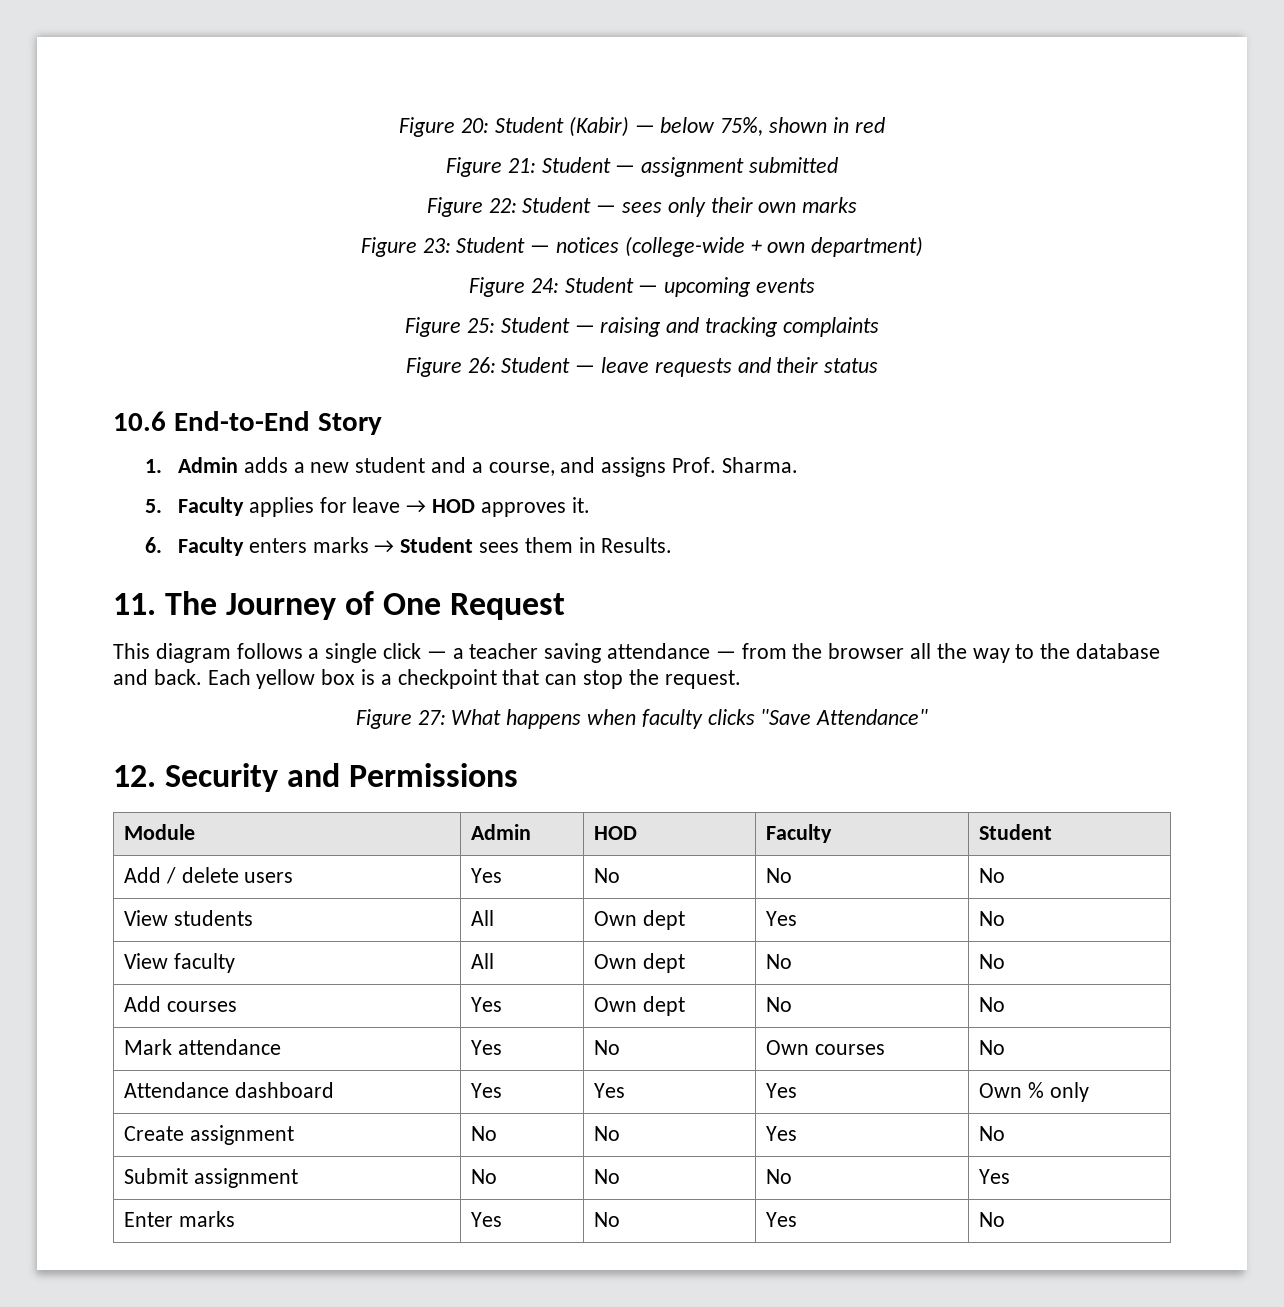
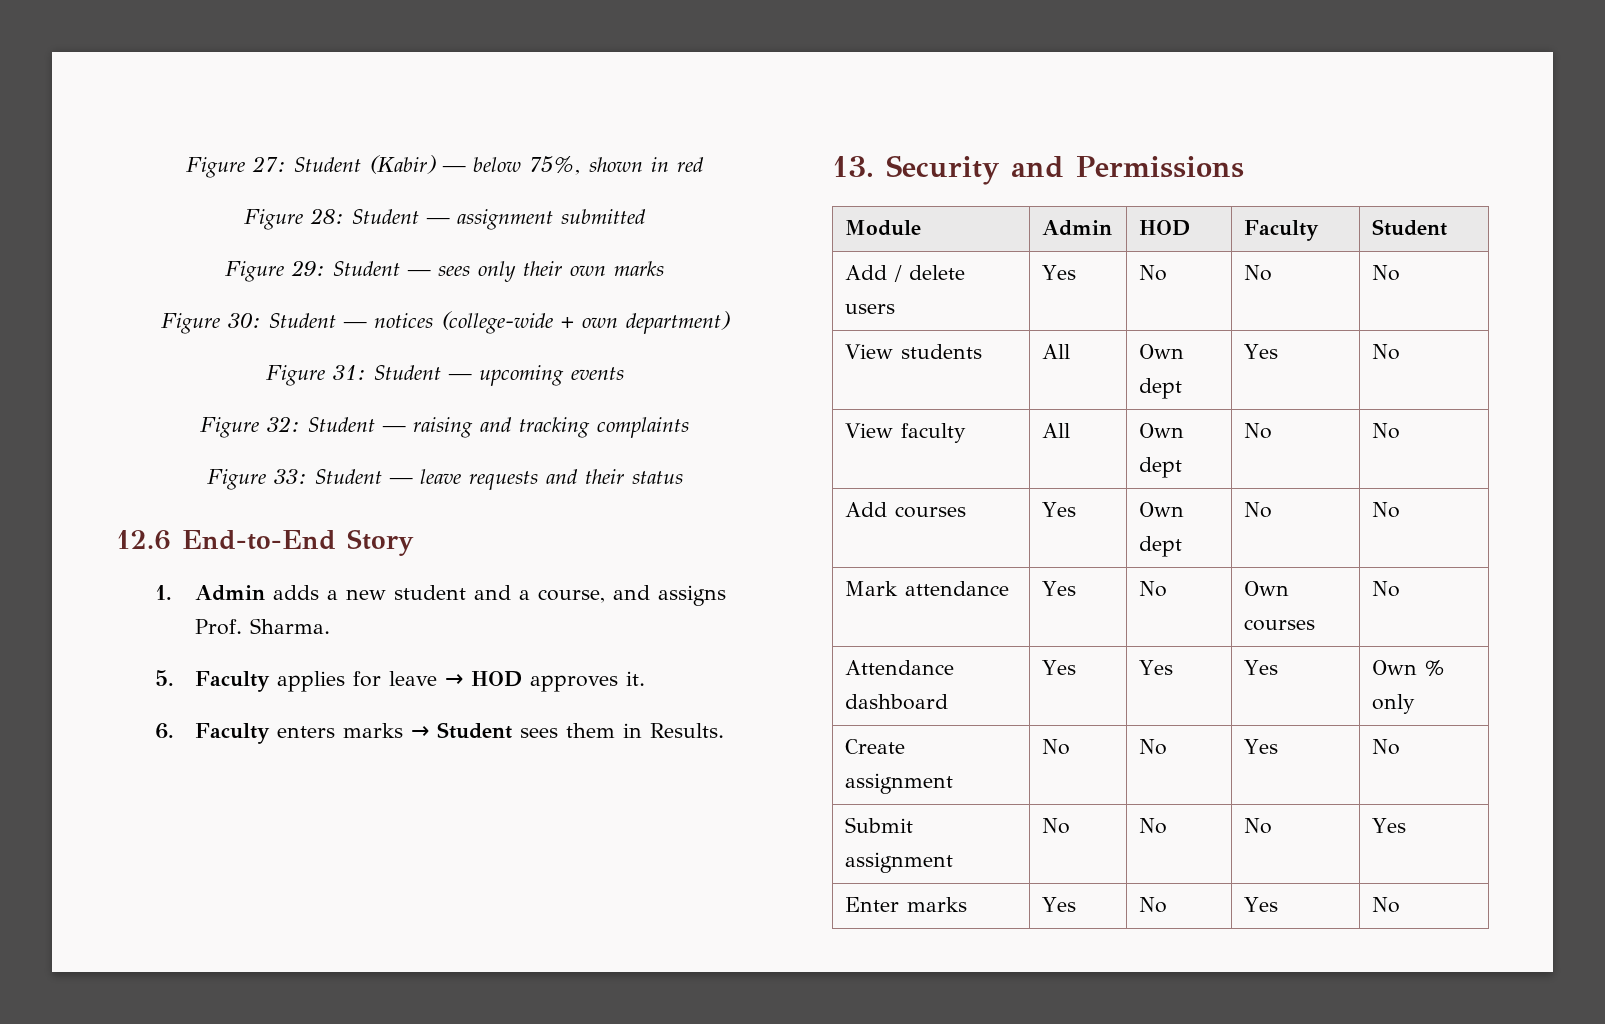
[399,117,490,137] Figure 20: -> [186,156,286,178] Figure 27:
[507,158,536,173] 21: -> [310,208,344,224] 28:
[488,198,517,213] 22: -> [291,260,325,276] 29:
[422,238,451,253] 23: -> [227,313,261,328] 30:
[530,278,559,293] 24: -> [332,365,366,380] 31:
[466,318,495,333] 25: -> [267,416,300,432] 32:
[467,357,496,373] 26: -> [273,469,307,484] 33:
[113,411,166,431] 10.6 -> [116,530,171,550] 12.6
[113,591,566,620] [113,643,1161,663] [113,669,741,689] [355,709,929,729] [113,765,156,787] 11. The Journey of One Request // This diagram follows a single click — a teacher saving attendance — from the browser all the way to the database and back. Each yellow box is a checkpoint that can stop the request. // Figure 27: What happens when faculty clicks "Save Attendance" // 12. -> [832,156,874,177] 13.

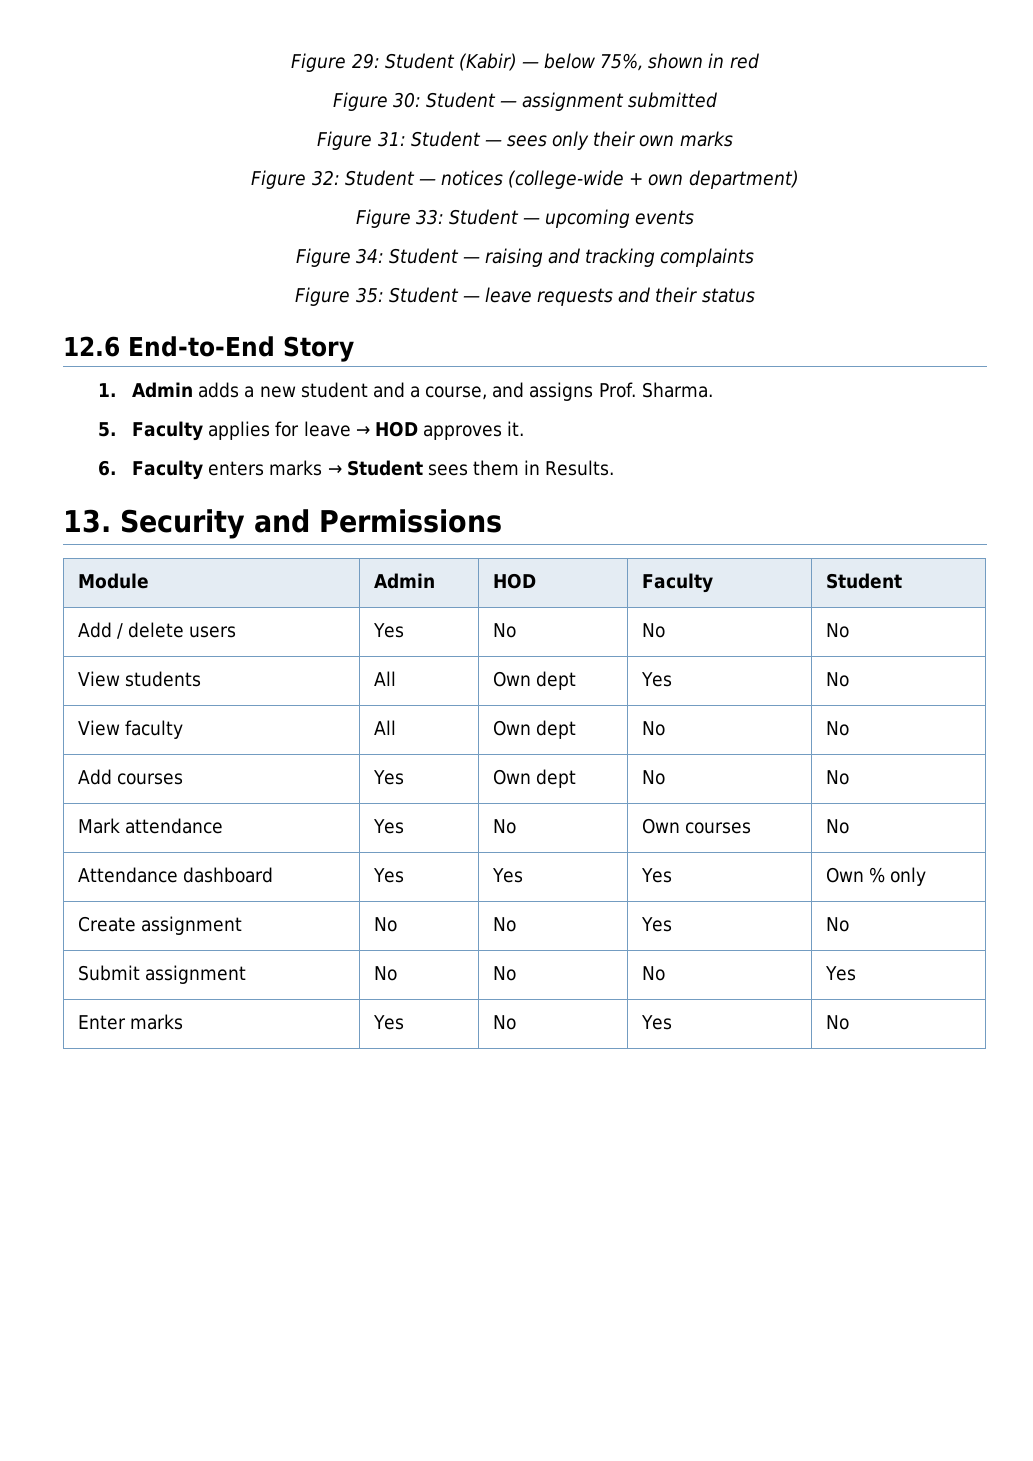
[186,156,286,178] Figure 27: -> [291,53,380,72] Figure 29:
[310,208,344,224] 28: -> [392,92,421,108] 30:
[291,260,325,276] 29: -> [377,131,406,147] 31:
[227,313,261,328] 30: -> [311,170,340,186] 32:
[332,365,366,380] 31: -> [415,209,444,225] 33:
[267,416,300,432] 32: -> [355,248,384,264] 34:
[273,469,307,484] 33: -> [355,287,384,303] 35:

